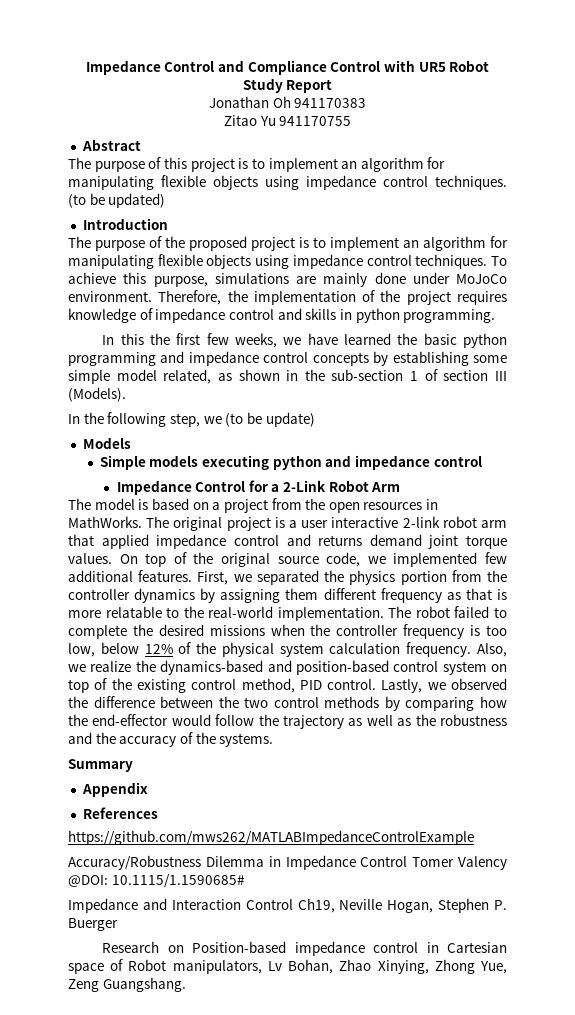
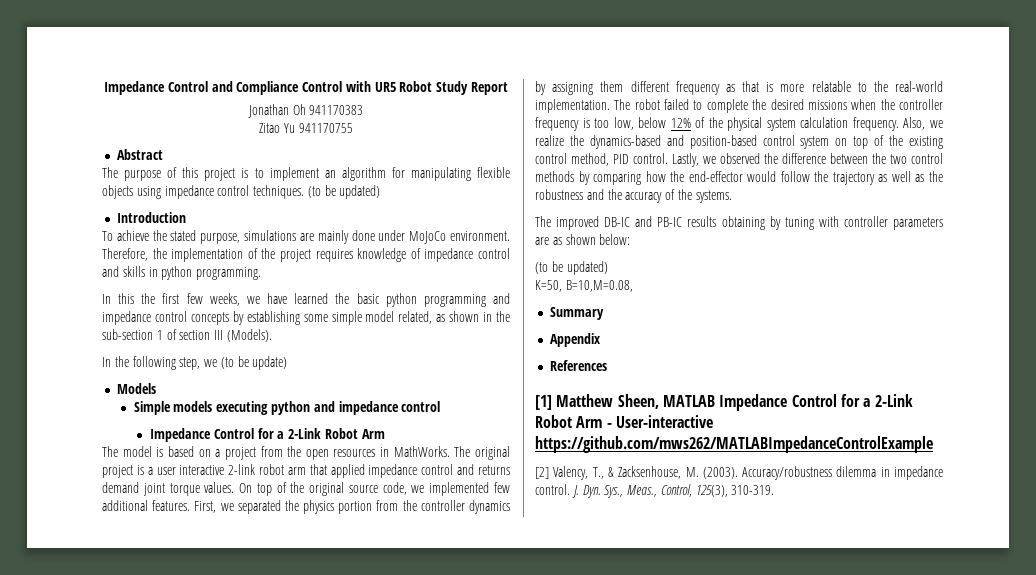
[68,236,508,251] [68,254,508,269] [68,272,147,284] The purpose of the proposed project is to implement an algorithm for manipulating flexible objects using impedance control techniques. To achieve this -> [102,230,197,241] To achieve the stated
[68,759,133,772] [81,782,148,797] [82,807,158,819] [68,830,474,845] [68,855,507,870] [68,874,245,888] [68,898,507,913] [68,918,118,931] [102,941,508,956] [68,959,507,974] [68,977,186,992] Summary // Appendix // References // https://github.com/mws262/MATLABImpedanceControlExample // Accuracy/Robustness Dilemma in Impedance Control Tomer Valency @DOI: 10.1115/1.1590685# // Impedance and Interaction Control Ch19, Neville Hogan, Stephen P. Buerger // Research on Position-based impedance control in Cartesian space of Robot manipulators, Lv Bohan, Zhao Xinying, Zhong Yue, Zeng Guangshang. -> [535,216,943,230] [535,234,631,245] [535,261,608,275] [535,280,633,292] [550,307,605,320] [550,333,601,347] [550,360,608,371] [535,394,913,411] [535,415,713,428] [535,436,933,453] [535,466,943,480] [535,484,775,498] The improved DB-IC and PB-IC results obtaining by tuning with controller parameters are as shown below: // (to be updated) // K=50, B=10,M=0.08, // Summary // Appendix // References // [1] Matthew Sheen, MATLAB Impedance Control for a 2-Link Robot Arm - User-interactive https://github.com/mws262/MATLABImpedanceControlExample // [2] Valency, T., & Zacksenhouse, M. (2003). Accuracy/robustness dilemma in impedance control. J. Dyn. Sys., Meas., Control, 125(3), 310-319.

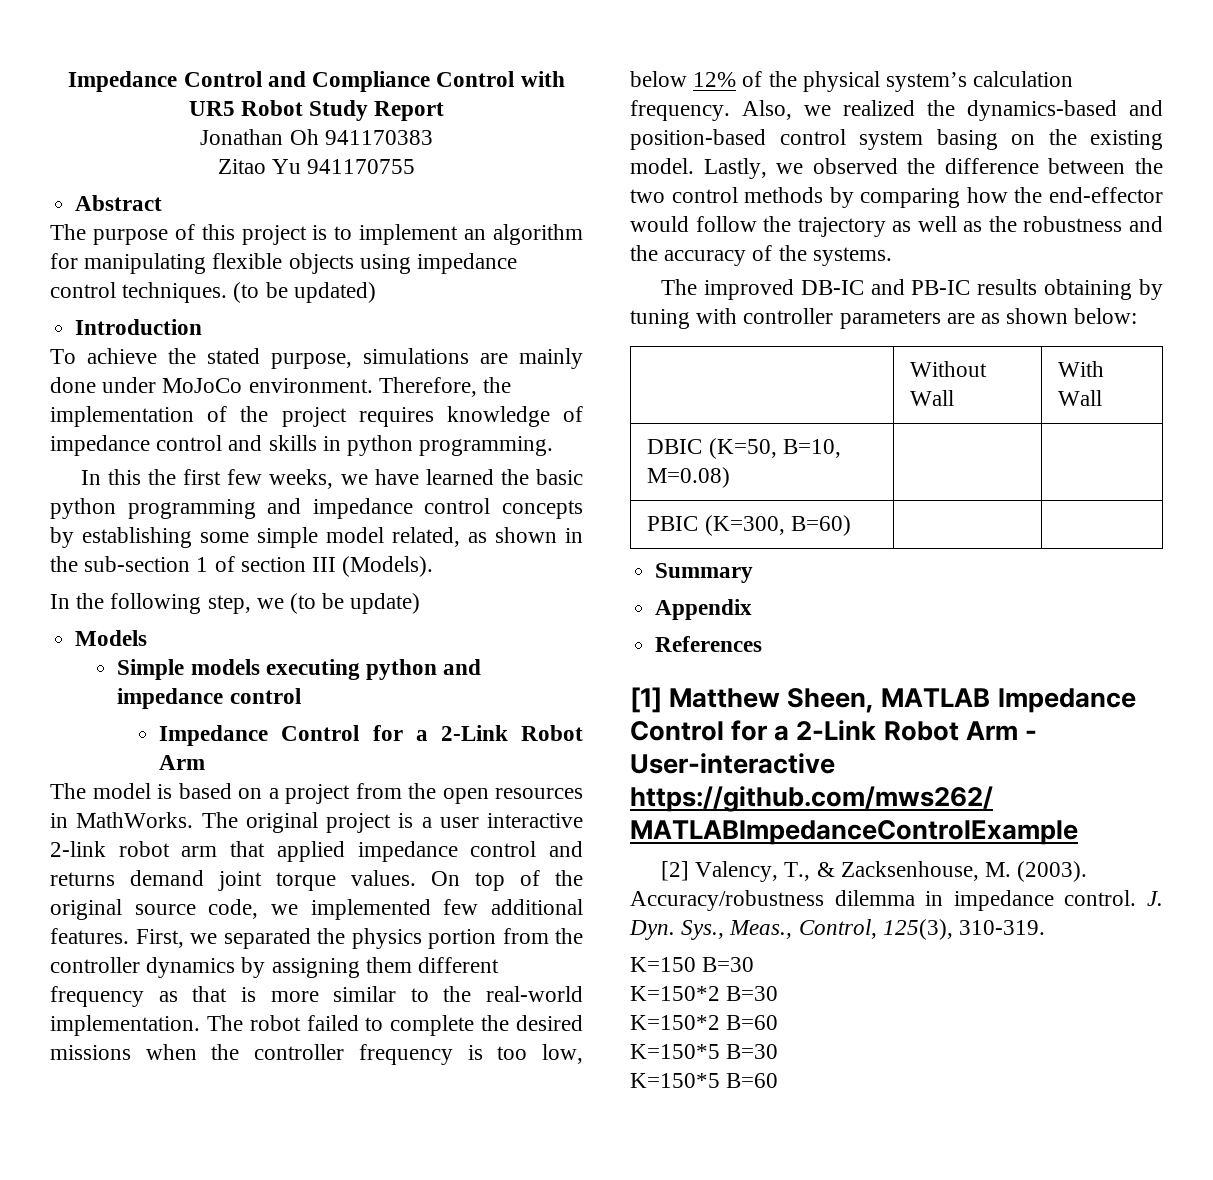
[811,81,851,92] relatable -> [333,986,397,1002] similar
[766,118,796,131] system -> [886,72,968,92] system’s
[535,135,564,146] realize -> [843,100,915,116] realized
[835,135,943,149] [535,153,668,166] on top of the existing control method, PID control. -> [936,129,1163,150] [630,158,694,174] basing on the existing model.
[535,261,608,275] [535,280,633,292] // (to be updated) // K=50, B=10,M=0.08, -> [910,361,988,377] [910,390,955,406] [1058,361,1105,377] [1058,390,1103,406] [647,438,841,459] [647,467,731,488] [647,515,851,536] // | Without Wall | With Wall // DBIC (K=50, B=10, M=0.08) | | // PBIC (K=300, B=60) | |
(775, 490) none -> [630,957,755,972] [630,986,779,1001] [630,1015,779,1030] [630,1044,779,1059] [630,1073,779,1088] // K=150 B=30 // K=150*2 B=30 // K=150*2 B=60 // K=150*5 B=30 // K=150*5 B=60

